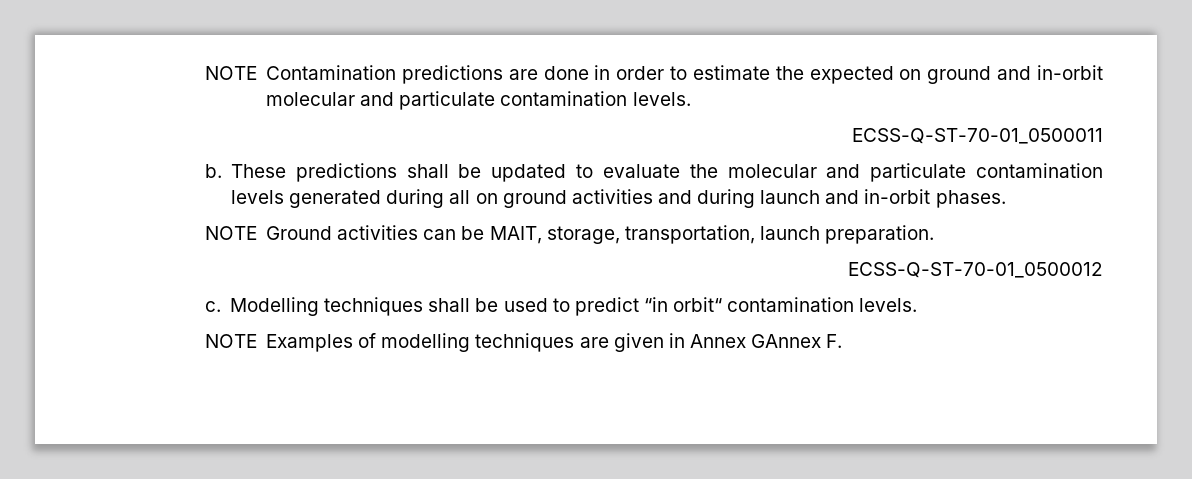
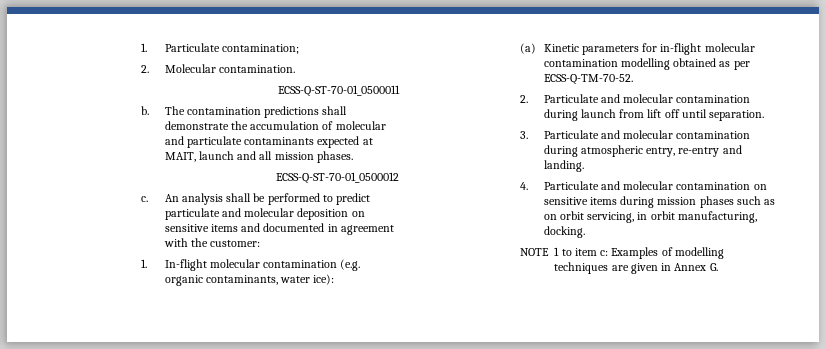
[204,65,1104,84] [266,91,691,110] [852,128,1103,144] [204,163,1104,182] [231,189,1006,208] [204,225,935,244] NOTE Contamination predictions are done in order to estimate the expected on ground and in-orbit molecular and particulate contamination levels. // ECSS-Q-ST-70-01_0500011 // b. These predictions shall be updated to evaluate the molecular and particulate contamination levels generated during all on ground activities and during launch and in-orbit phases. // NOTE Ground activities can be MAIT, storage, transportation, launch preparation. -> [141,43,299,54] [141,64,295,73] [278,85,400,97] [141,106,348,118] [164,121,386,130] [164,136,373,148] [164,151,353,163] 1. Particulate contamination; // 2. Molecular contamination. // ECSS-Q-ST-70-01_0500011 // b. The contamination predictions shall demonstrate the accumulation of molecular and particulate contaminants expected at MAIT, launch and all mission phases.
[230,297,548,316] Modelling techniques shall be used -> [164,193,320,205] An analysis shall be performed
[643,297,918,312] [204,334,257,348] “in orbit“ contamination levels. // NOTE -> [164,208,365,220] [164,223,394,235] [163,238,261,247] [141,259,361,271] [164,274,335,286] [520,43,755,55] [543,58,750,70] [543,74,633,85] [520,94,751,103] [543,109,765,121] [520,130,751,139] [543,145,742,157] [543,160,584,172] [520,181,767,190] [543,196,776,208] [543,211,757,223] [543,226,585,238] [520,247,609,256] particulate and molecular deposition on sensitive items and documented in agreement with the customer: // 1. In-flight molecular contamination (e.g. organic contaminants, water ice): // (a) Kinetic parameters for in-flight molecular contamination modelling obtained as per ECSS-Q-TM-70-52. // 2. Particulate and molecular contamination during launch from lift off until separation. // 3. Particulate and molecular contamination during atmospheric entry, re-entry and landing. // 4. Particulate and molecular contamination on sensitive items during mission phases such as on orbit servicing, in orbit manufacturing, docking. // NOTE 1 to item c:
[751,334,843,348] GAnnex F. -> [709,263,718,271] G.

